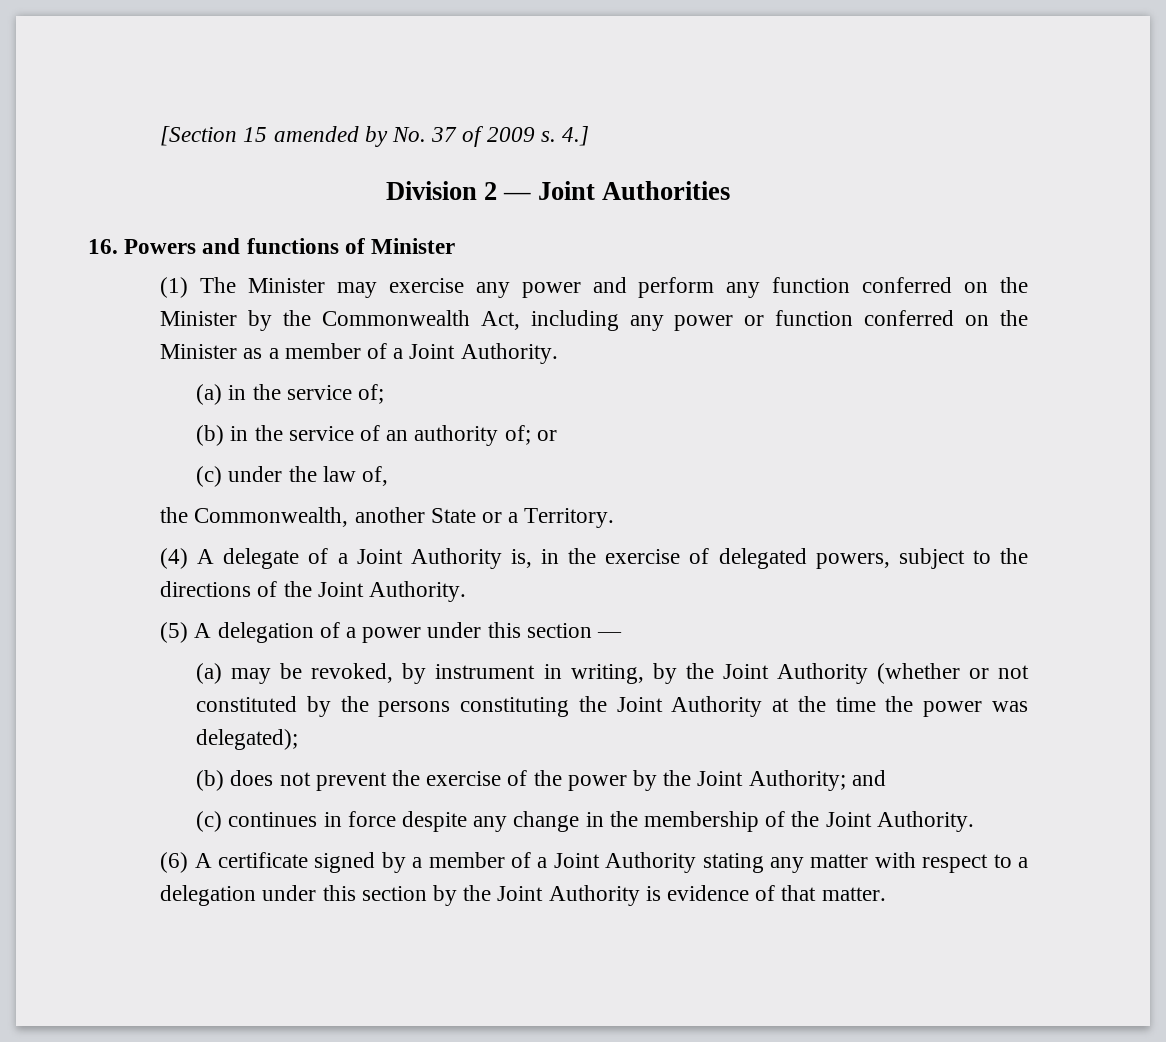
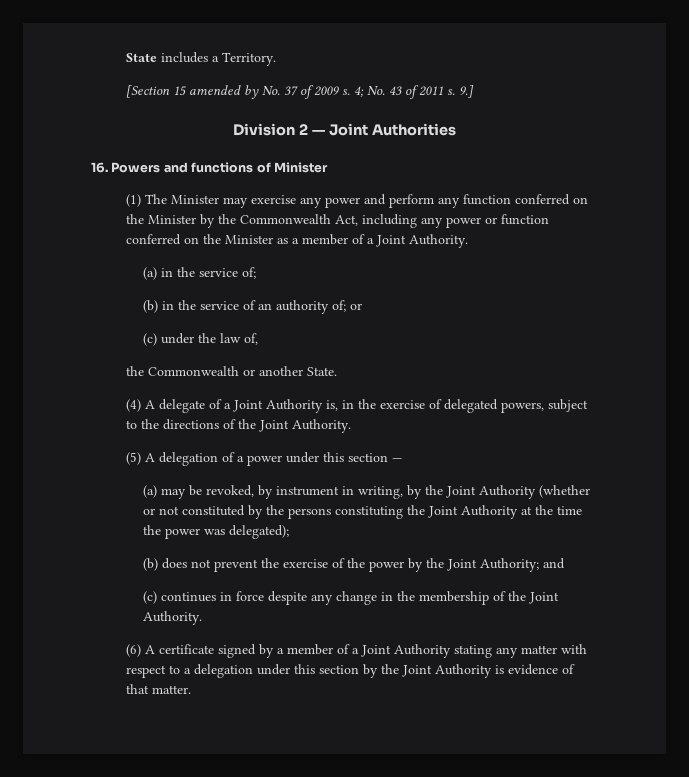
(160, 136) none -> [125,52,276,66] State includes a Territory. //
[561,126,589,146] 4.] -> [353,85,474,99] 4; No. 43 of 2011 s. 9.]
[194,507,615,528] Commonwealth, another State or a Territory. -> [147,366,337,376] Commonwealth or another State.

